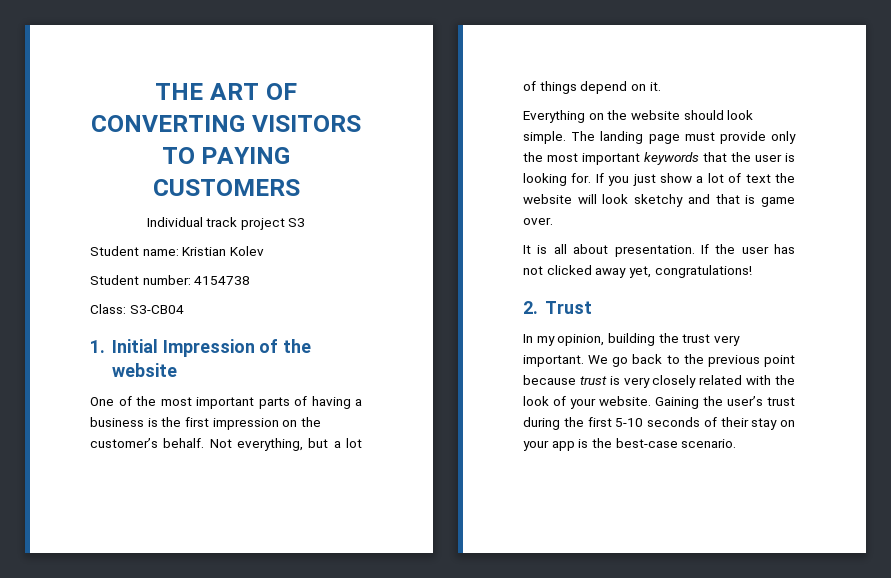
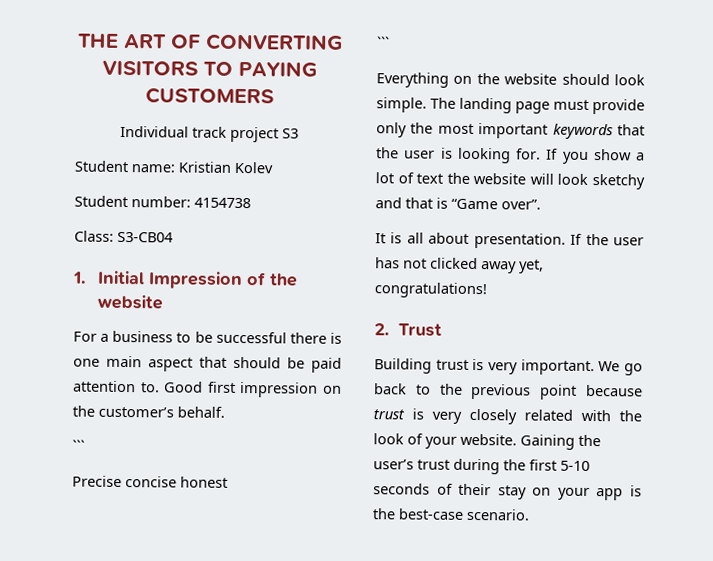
[90,396,362,409] [90,417,182,427] One of the most important parts of having a business is the -> [73,330,342,344] [73,355,342,373] [73,380,204,393] For a business to be successful there is one main aspect that should be paid attention to. Good
[209,438,362,451] [523,81,661,94] Not everything, but a lot of things depend on it. -> [72,439,85,452] [72,475,228,488] [376,36,390,49] // ``` // Precise concise honest // ```
[632,174,656,186] just -> (589, 157) none
[761,197,795,207] [523,217,553,225] game over. -> [451,198,541,210] “Game over”.
[523,333,711,346] In my opinion, building the trust -> [374,358,485,374] Building trust is

